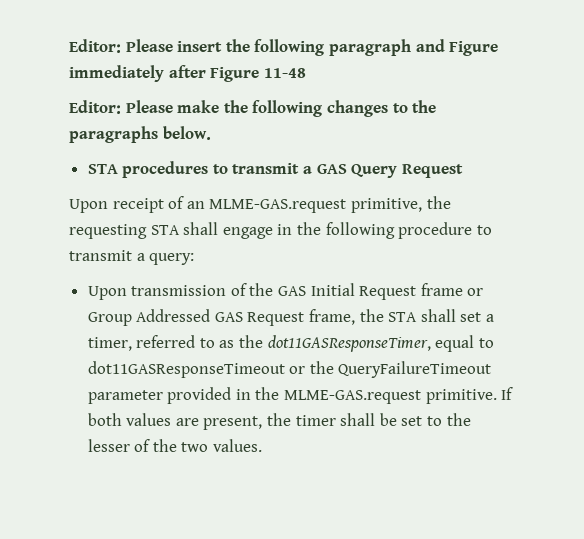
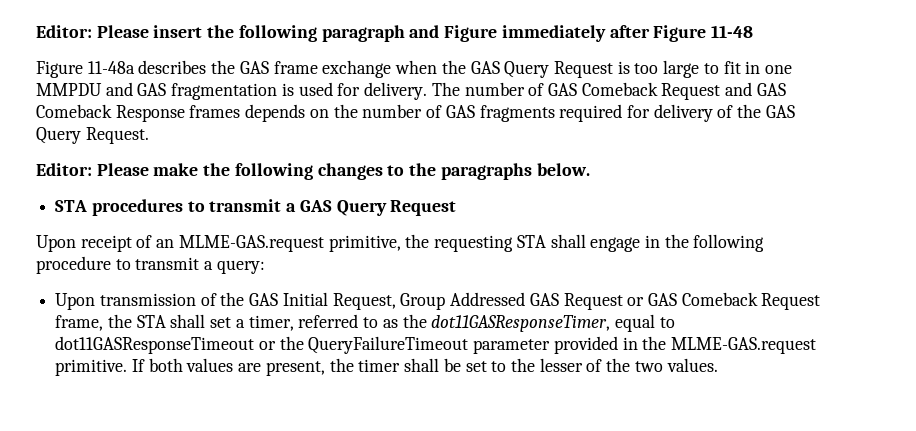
(306, 73) none -> [36,60,793,78] [36,82,786,100] [36,104,795,122] [36,127,149,144] // Figure 11-48a describes the GAS frame exchange when the GAS Query Request is too large to fit in one MMPDU and GAS fragmentation is used for delivery. The number of GAS Comeback Request and GAS Comeback Response frames depends on the number of GAS fragments required for delivery of the GAS Query Request.
[359,283,484,300] Request frame or -> [332,293,396,310] Request,
(305, 319) none -> [627,292,821,310] or GAS Comeback Request

